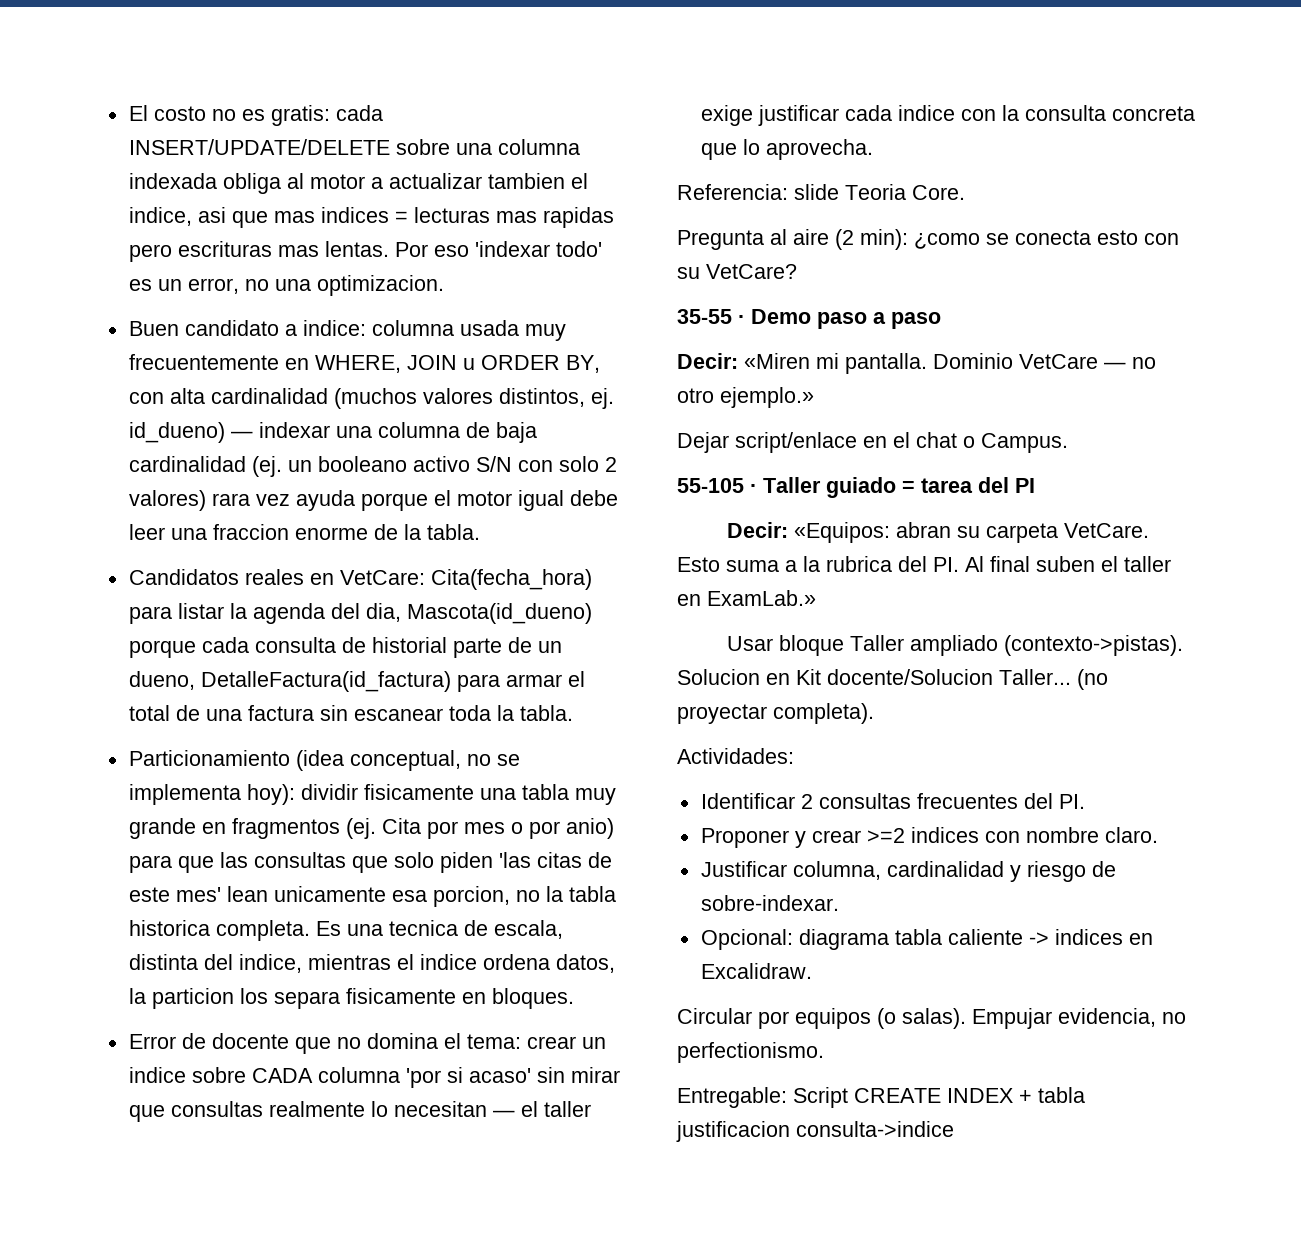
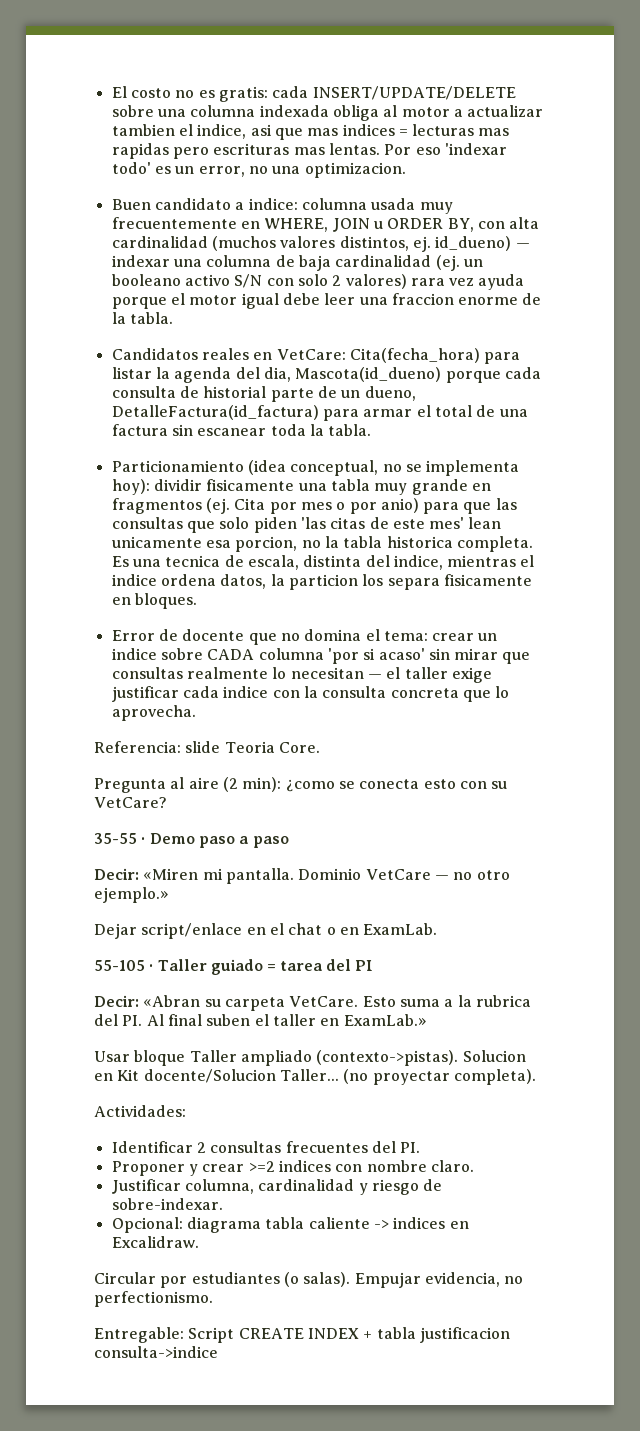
[981,433,1068,453] Campus. -> [339,923,438,935] en ExamLab.
[794,522,952,543] «Equipos: abran -> [143,995,201,1007] «Abran
[795,1008,871,1029] equipos -> [191,1272,280,1284] estudiantes

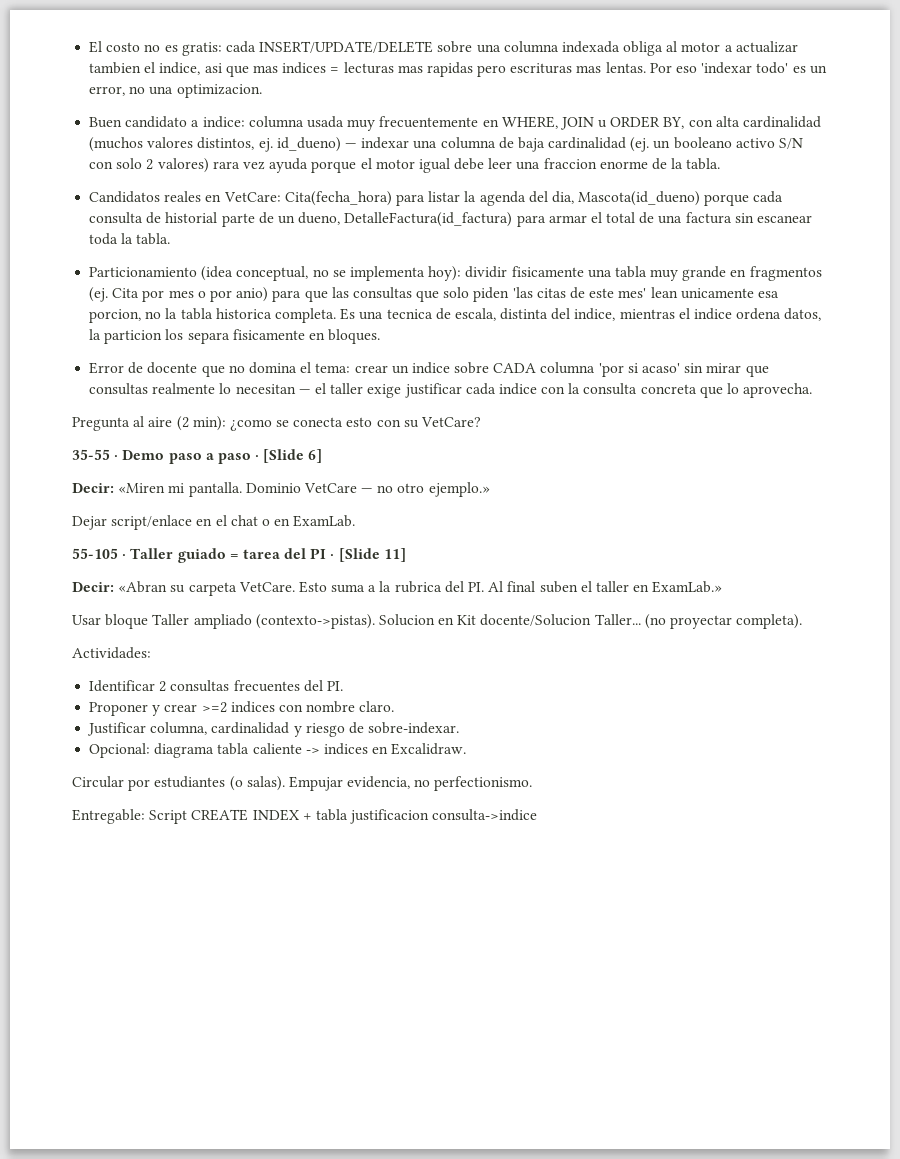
[94,741,320,753] // Referencia: slide Teoria Core. -> (813, 390) none
(289, 842) none -> [255,449,323,463] · [Slide 6]
(374, 965) none -> [330,548,406,562] · [Slide 11]

